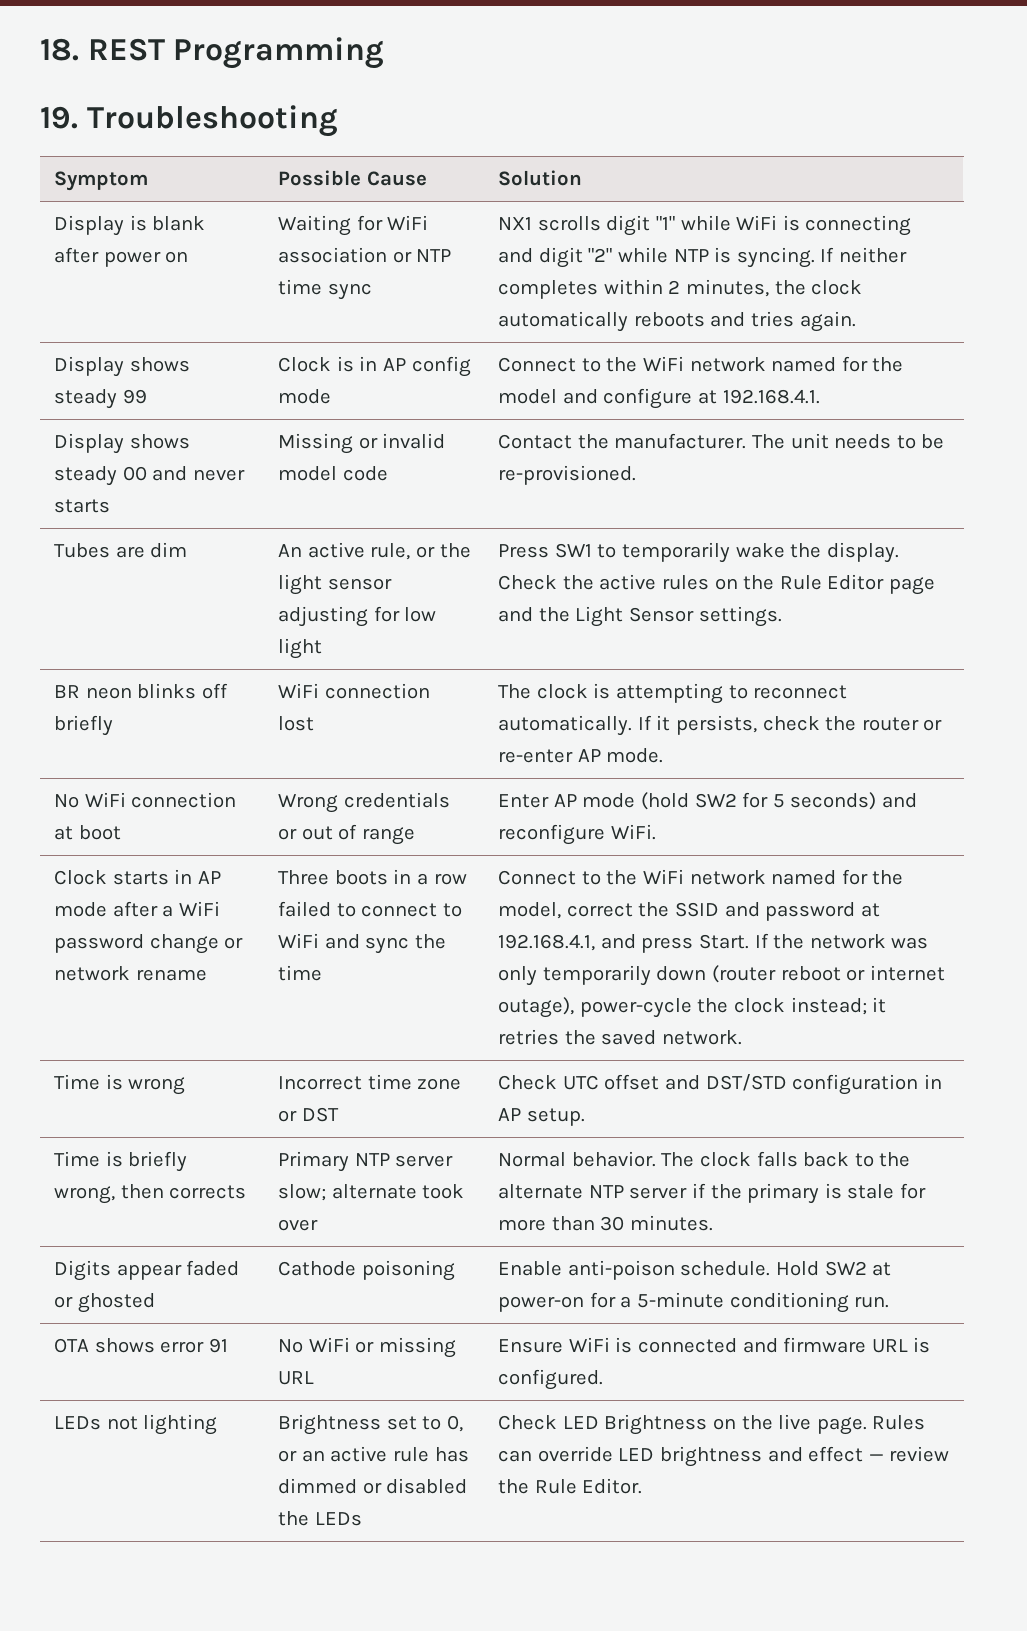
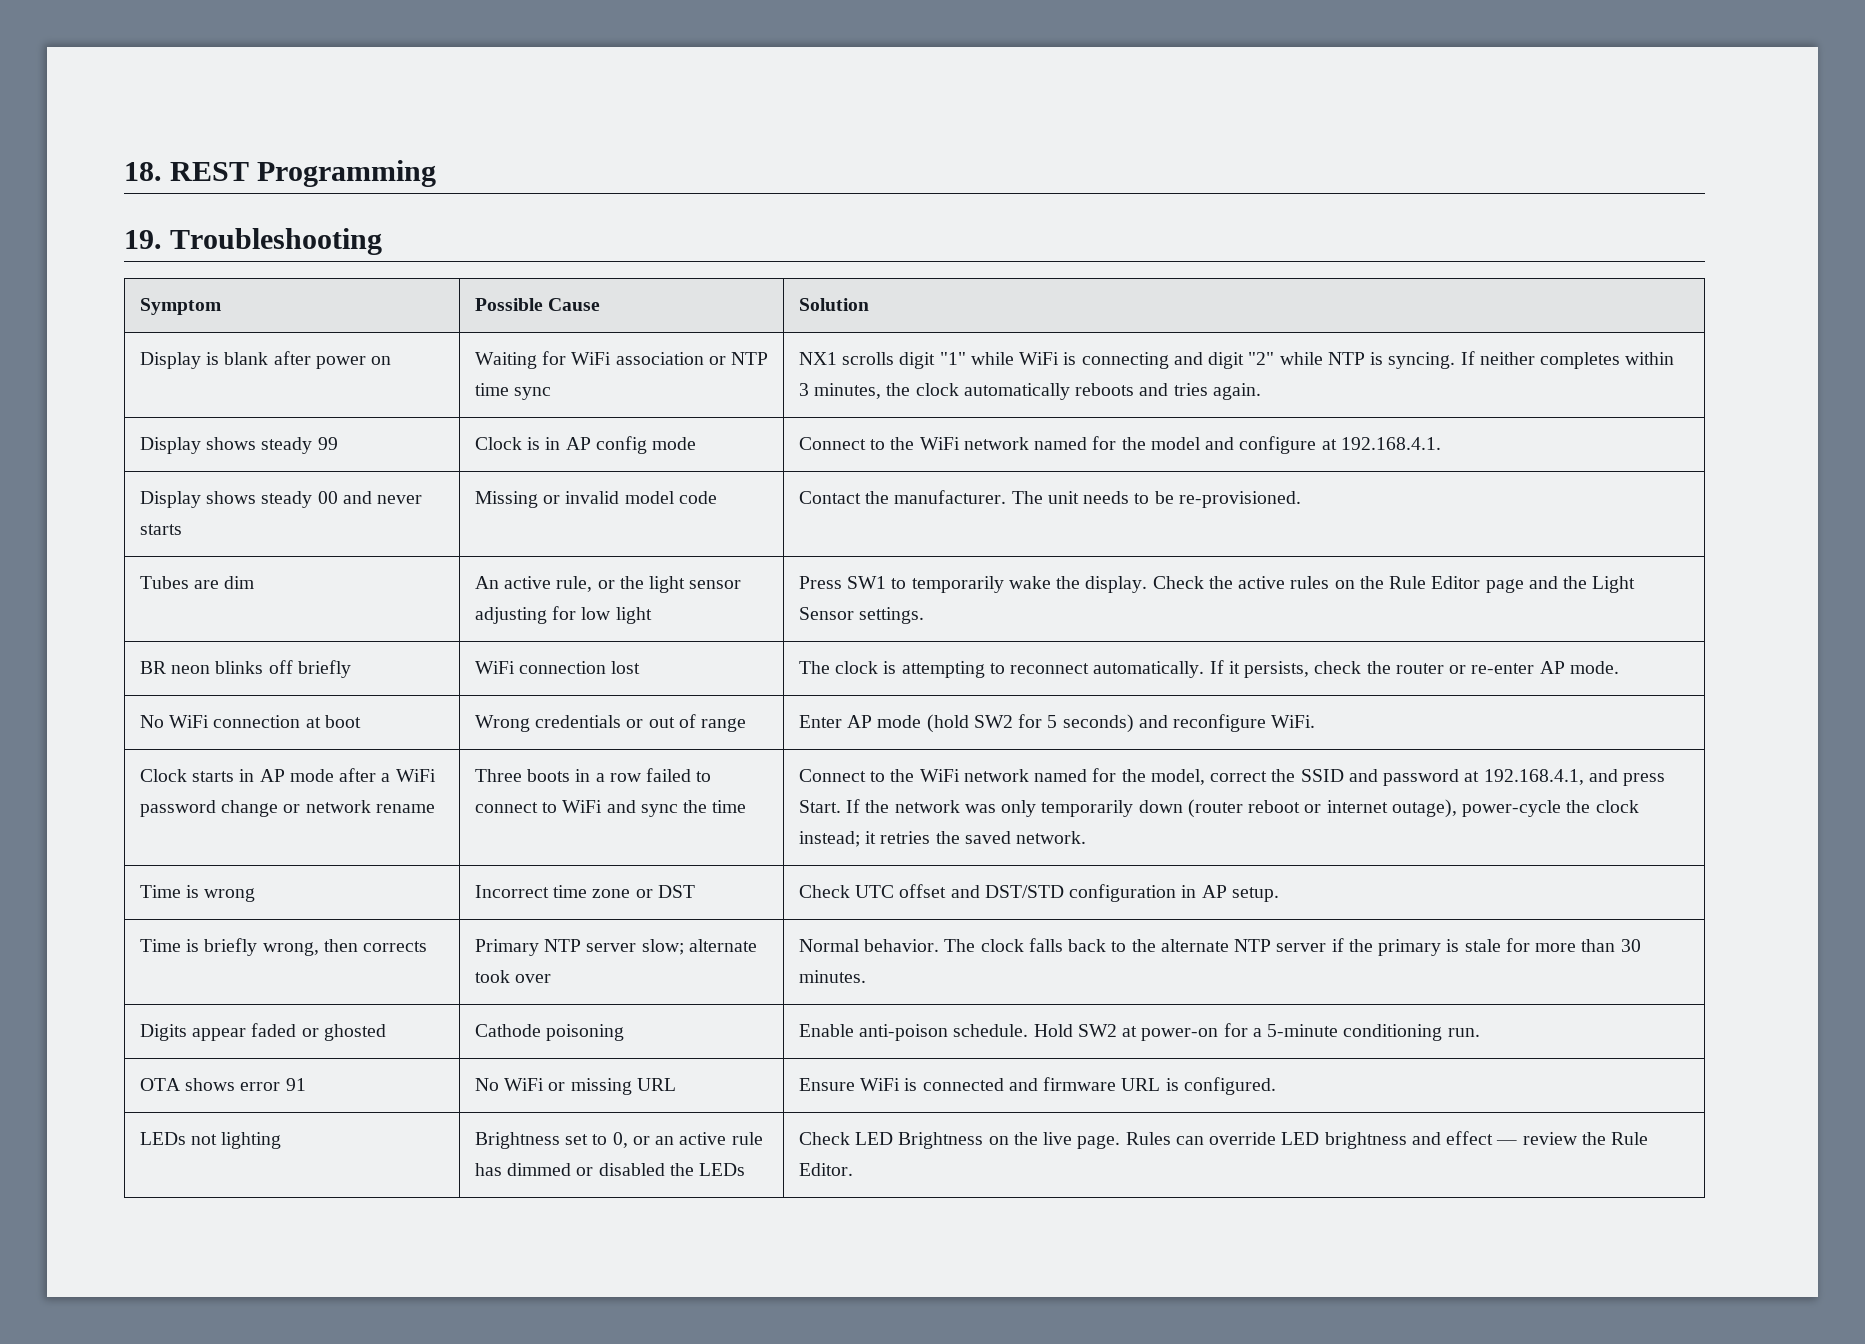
[668,280,681,294] 2 -> [798,383,809,396] 3

